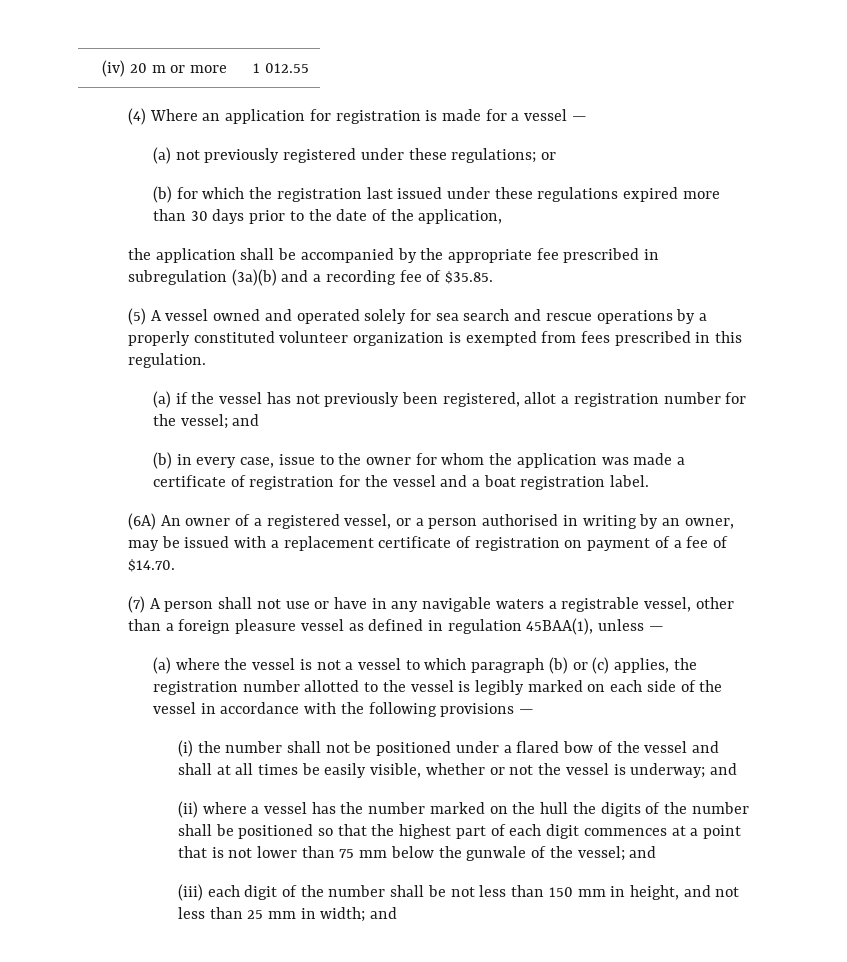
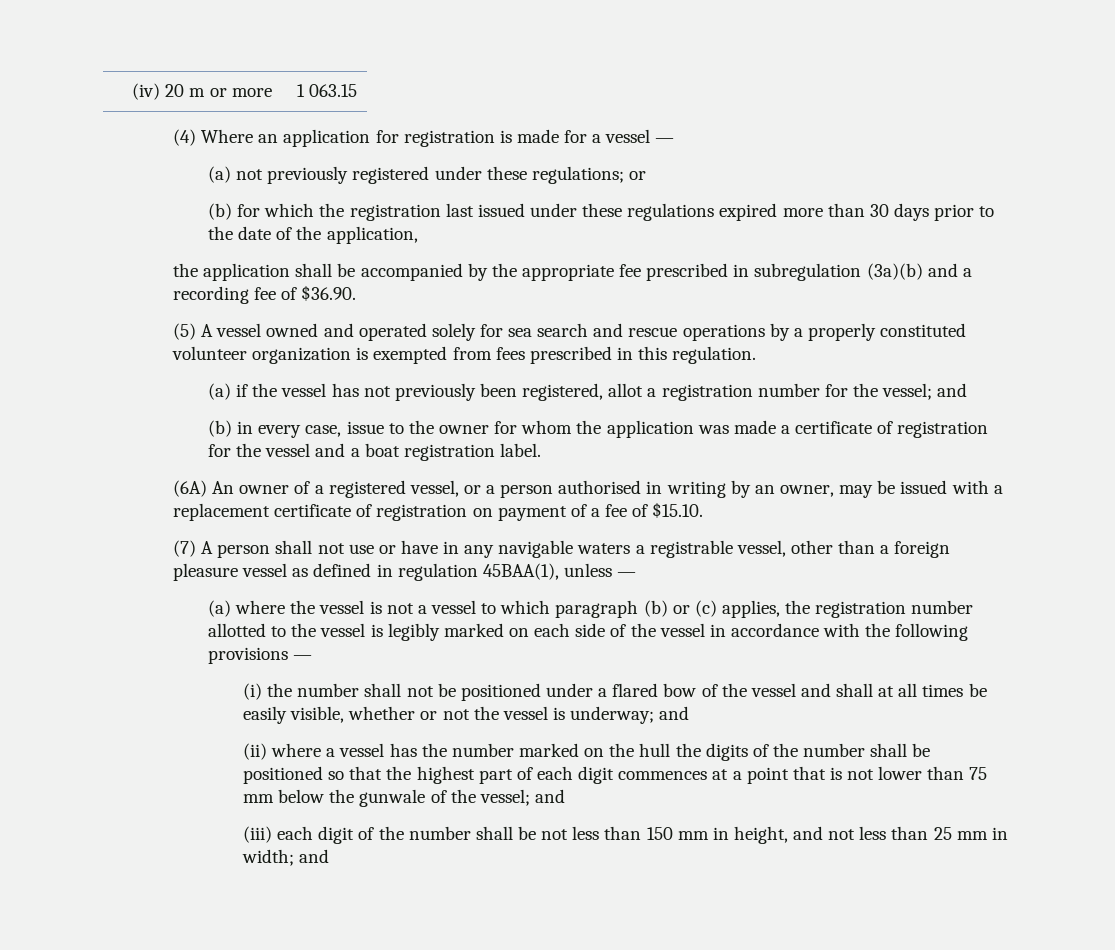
[264,63,309,73] 012.55 -> [309,84,358,97] 063.15
[445,271,494,284] $35.85. -> [301,285,357,301] $36.90.
[127,559,175,572] $14.70. -> [652,502,704,518] $15.10.

